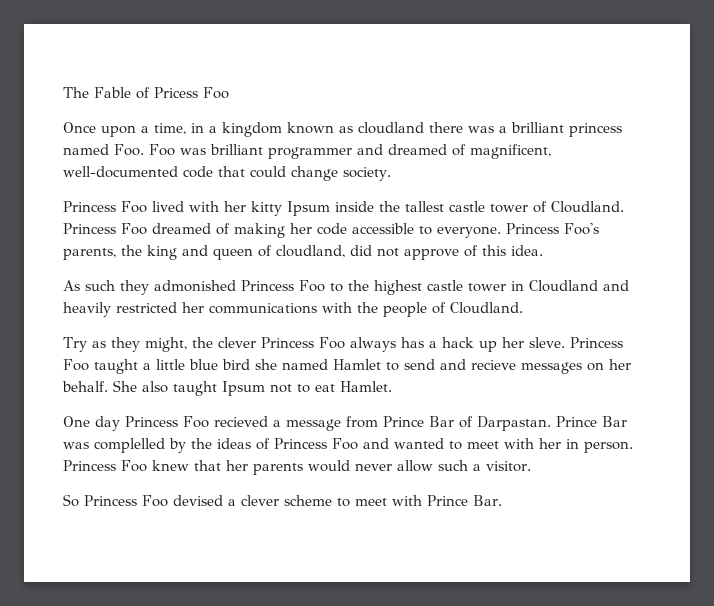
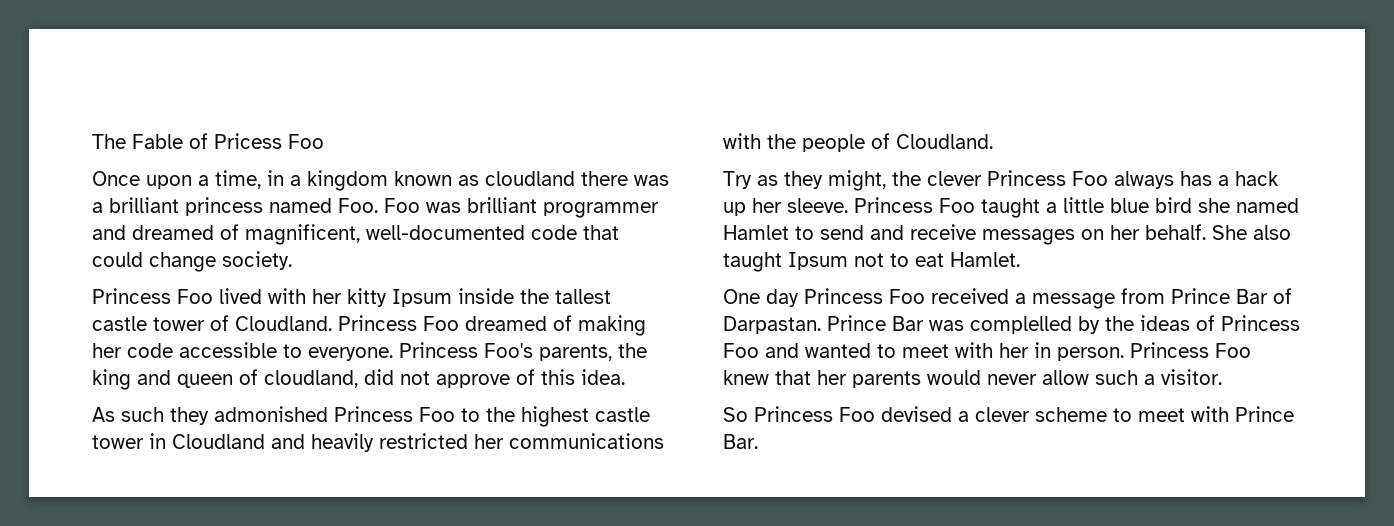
[528,337,565,348] sleve. -> [787,198,848,213] sleeve.
[471,360,516,370] recieve -> [910,224,976,240] receive
[214,416,268,427] recieved -> [931,288,1009,304] received

